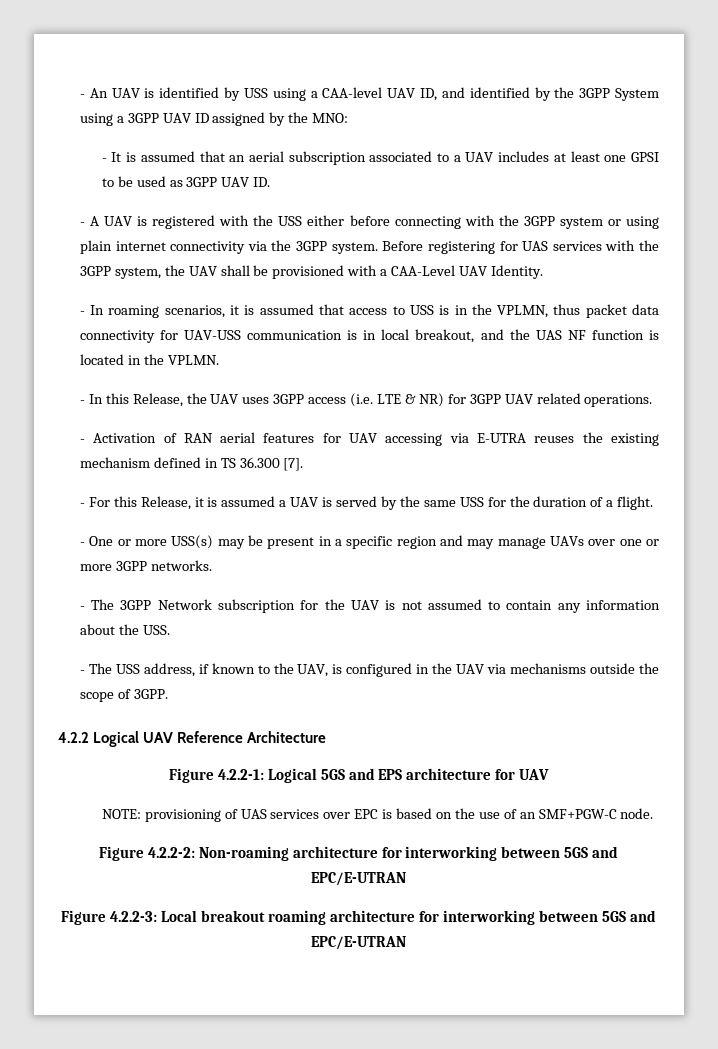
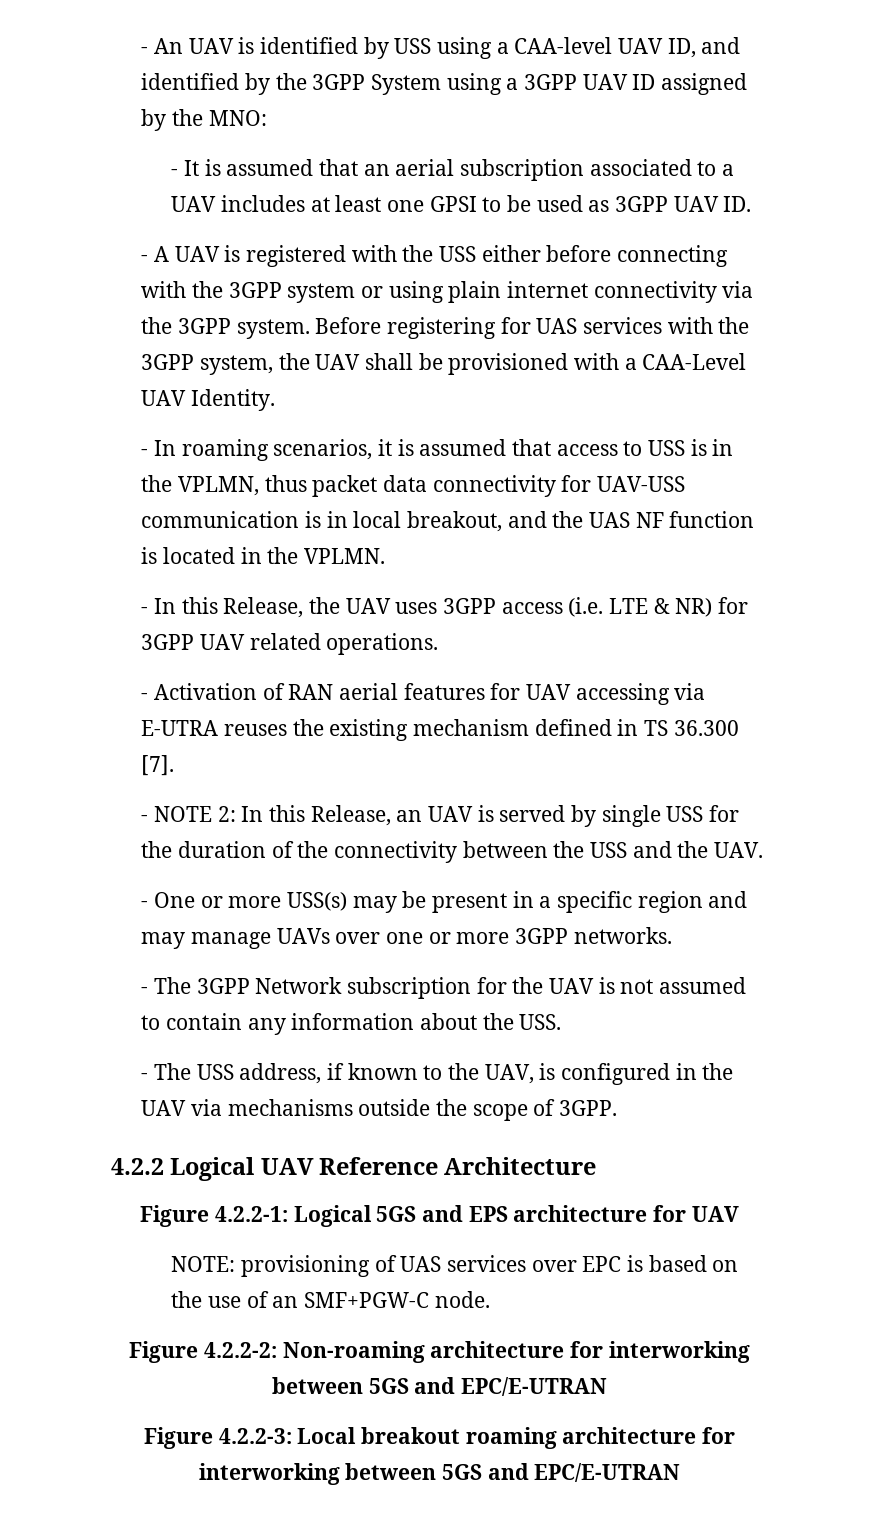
[88,496,287,510] For this Release, it is assumed a -> [153,805,423,826] NOTE 2: In this Release, an
[399,496,456,507] the same -> [601,805,661,827] single
[606,496,654,510] a flight. -> [297,841,763,863] the connectivity between the USS and the UAV.

